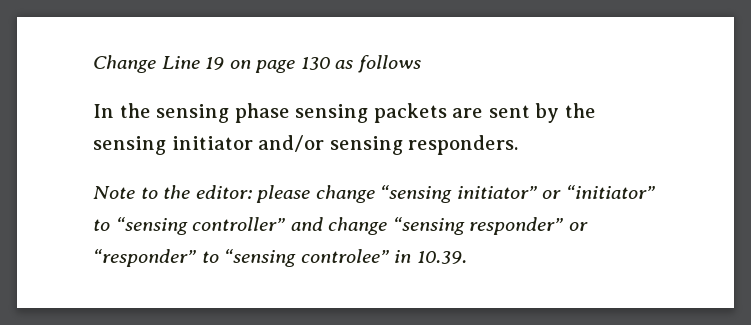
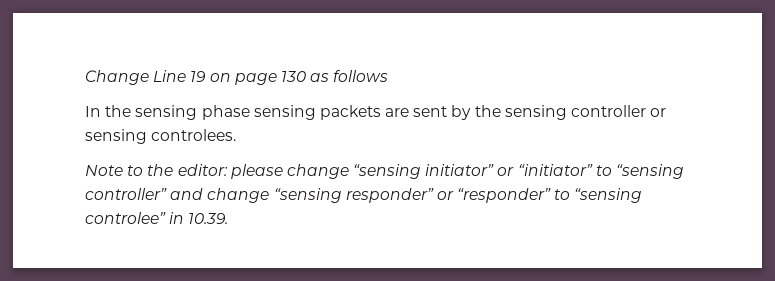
[171,135,519,155] initiator and/or sensing responders. -> [571,105,667,117] [85,129,237,144] controller or sensing controlees.

